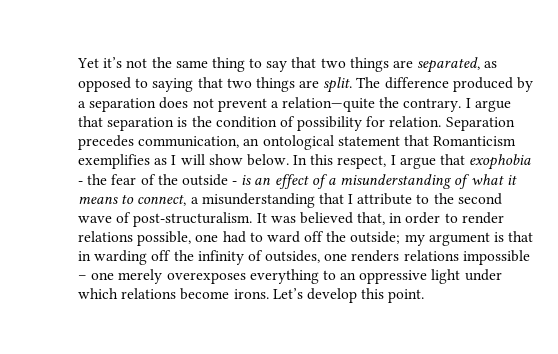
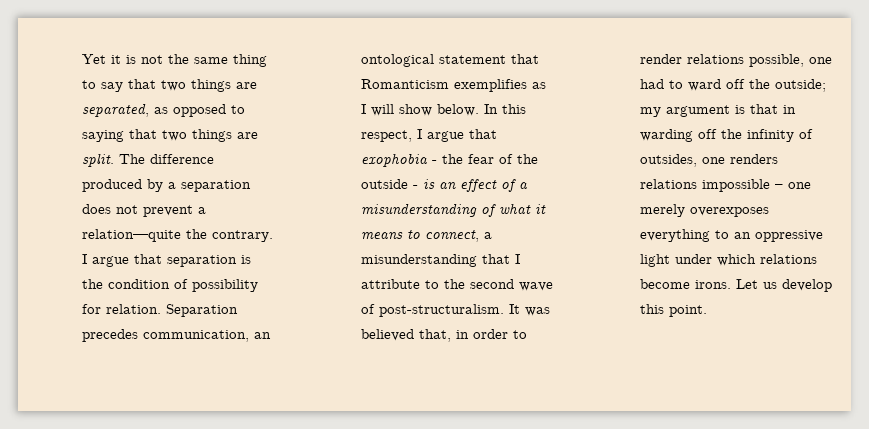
[103,57,123,68] it’s -> [110,55,136,64] it is
[272,288,303,299] Let’s -> [735,279,777,289] Let us

